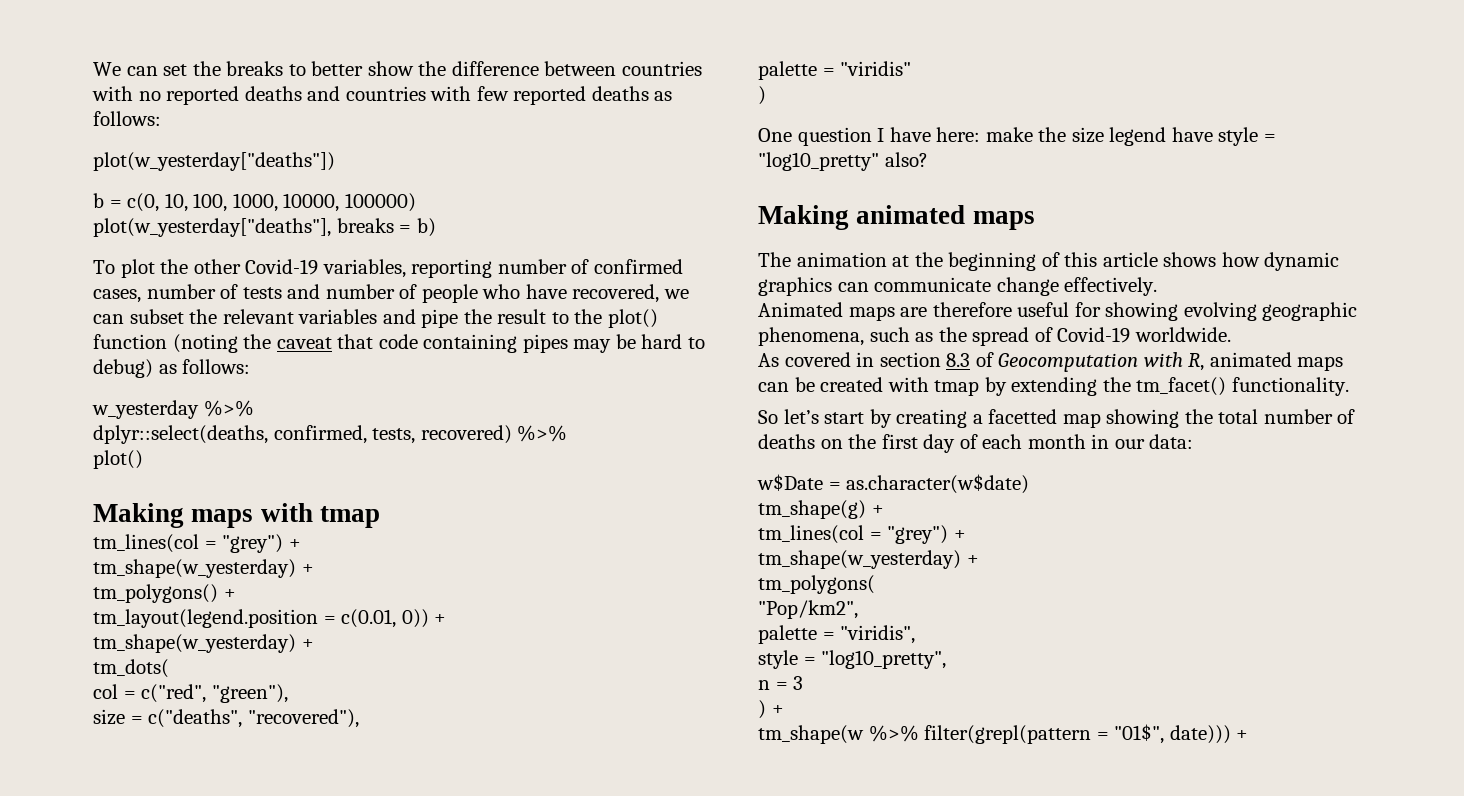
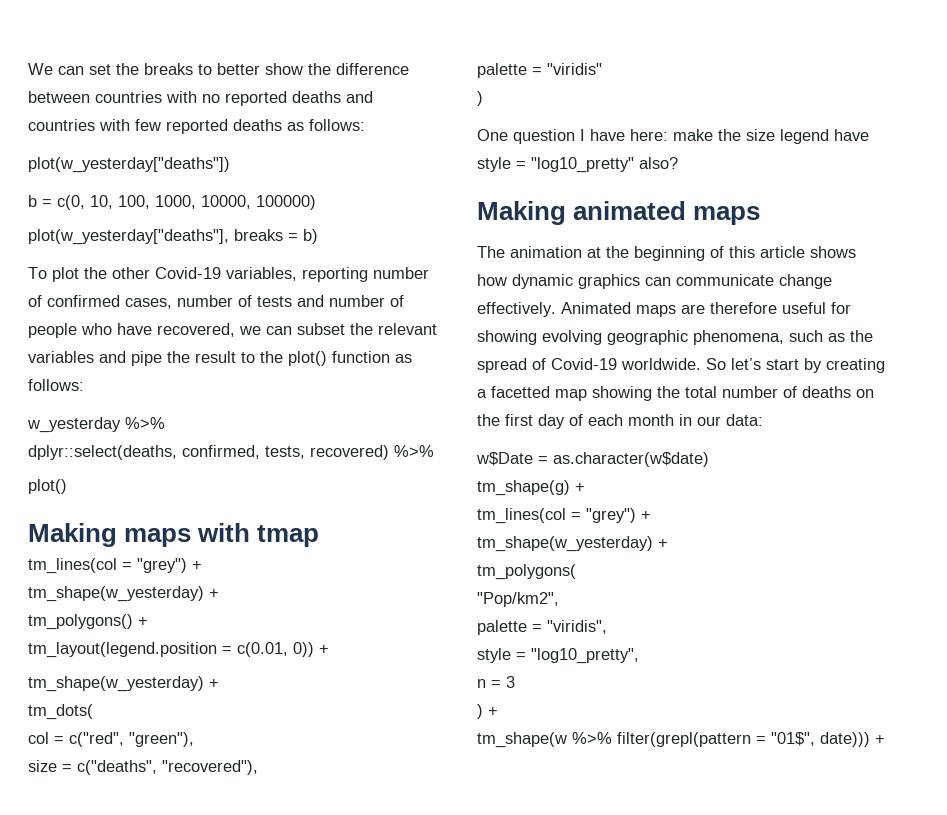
[172,334,705,353] [93,359,153,378] (noting the caveat that code containing pipes may be hard to debug) -> (390, 357) none
(1158, 286) // -> (556, 309) none
[758,352,1344,372] [758,377,1349,396] // As covered in section 8.3 of Geocomputation with R, animated maps can be created with tmap by extending the tm_facet() functionality. // -> (701, 364) none

